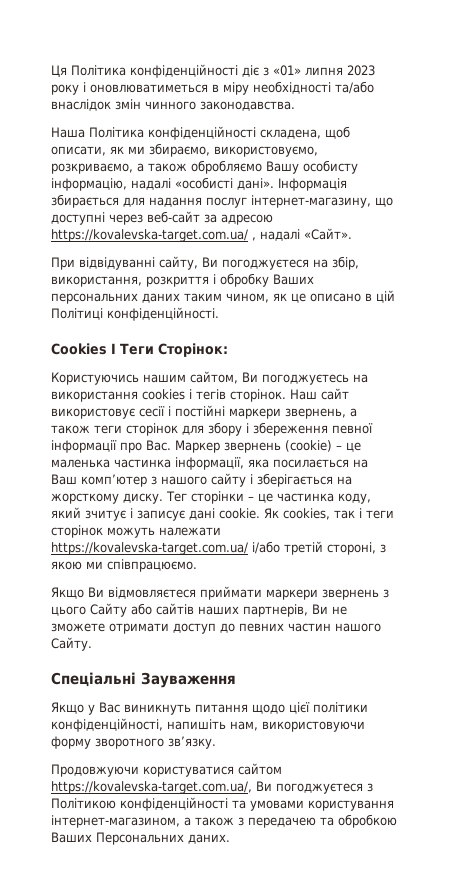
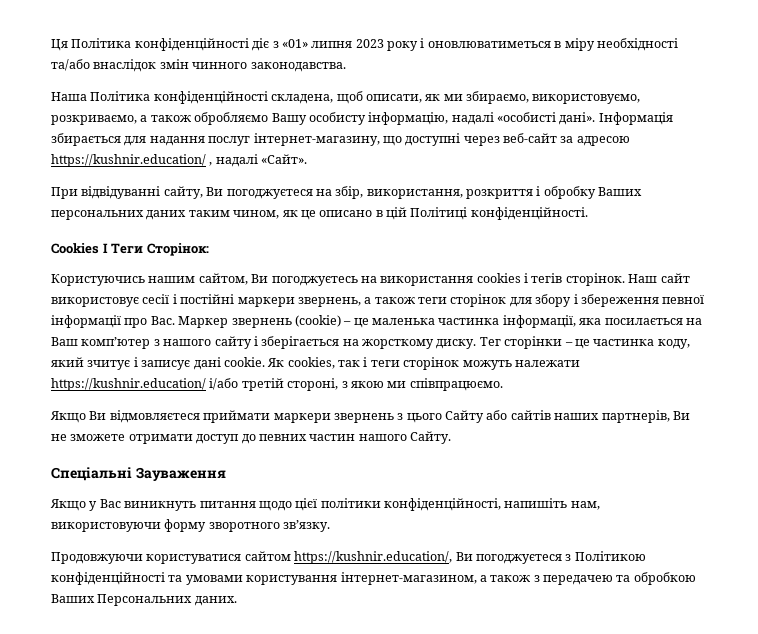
[51,229,248,242] https://kovalevska-target.com.ua/ -> [51,154,206,167] https://kushnir.education/
[51,542,248,555] https://kovalevska-target.com.ua/ -> [51,378,206,391] https://kushnir.education/
[51,781,252,794] https://kovalevska-target.com.ua/, -> [294,551,453,564] https://kushnir.education/,

